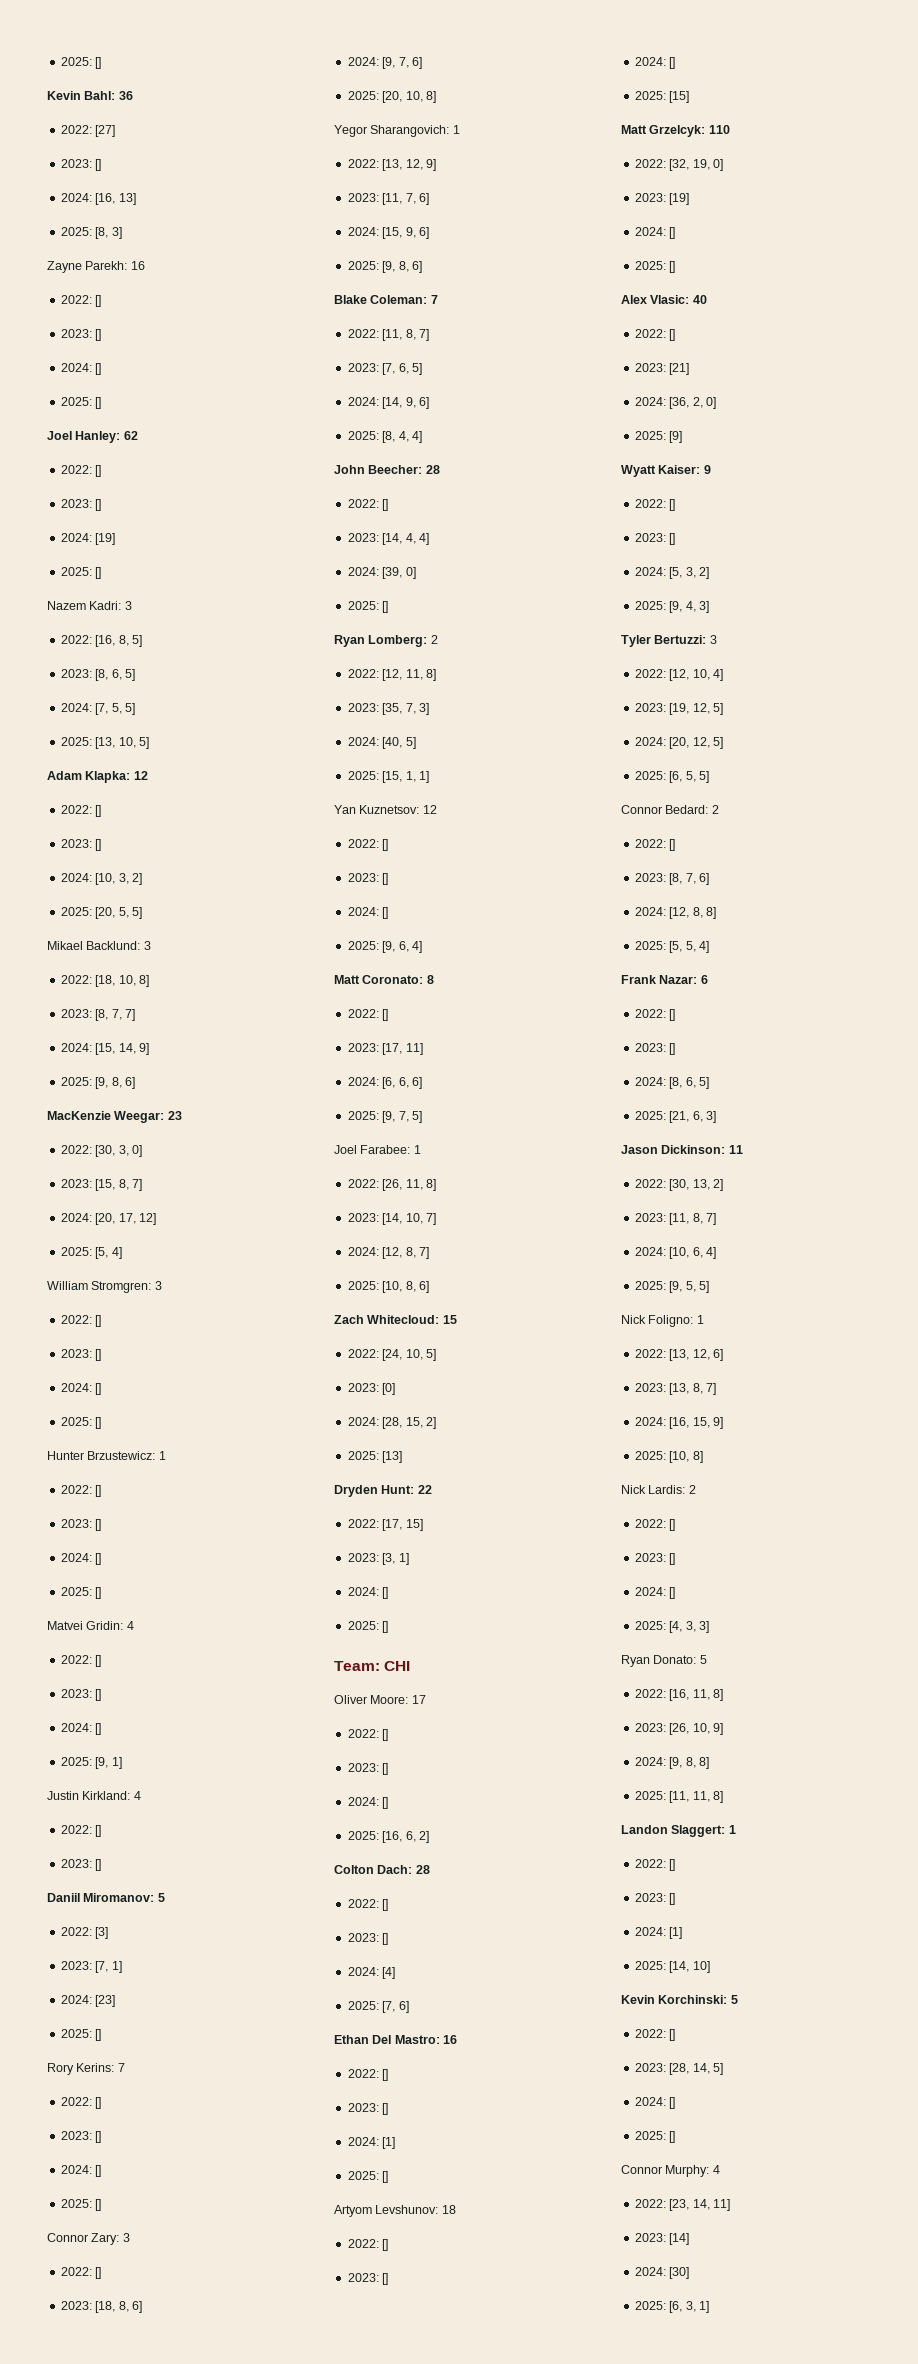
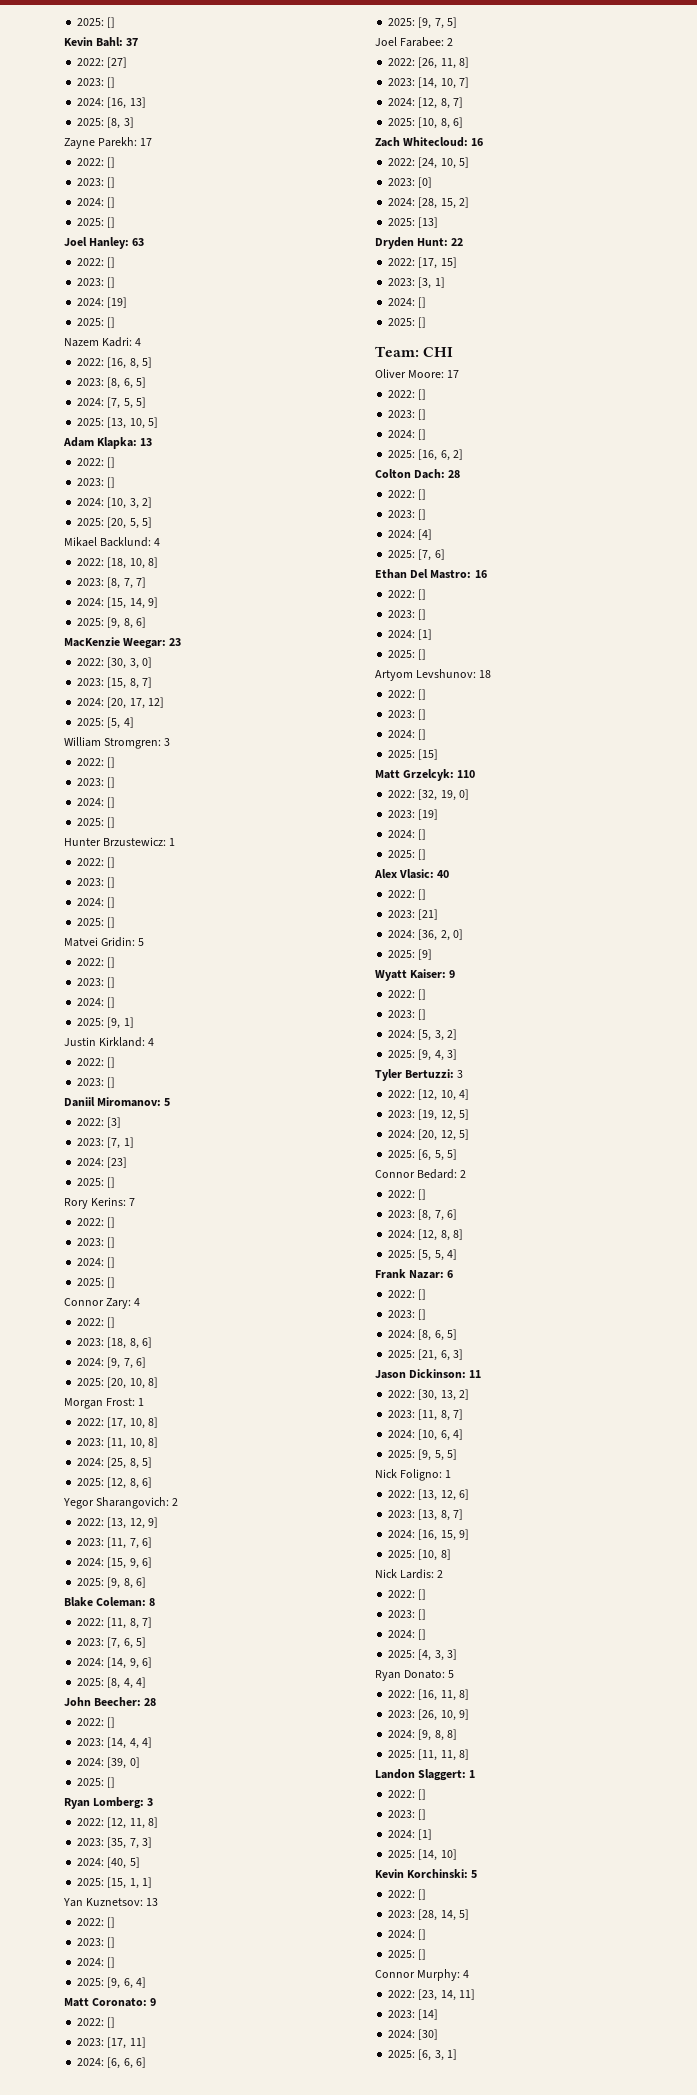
[118,91,133,100] 36 -> [126,38,139,46] 37
[130,261,145,270] 16 -> [140,138,153,146] 17
[123,431,138,440] 62 -> [132,238,145,246] 63
[124,601,132,610] 3 -> [135,338,142,346] 4
[133,771,148,780] 12 -> [140,438,153,446] 13
[143,941,151,950] 3 -> [154,538,161,546] 4
[126,1621,134,1630] 4 -> [138,938,145,946] 5
[122,2233,130,2242] 3 -> [134,1298,141,1306] 4
(436, 97) none -> [64,1398,145,1409] [77,1417,158,1429] [77,1437,158,1449] [77,1457,152,1469] [77,1477,152,1489] // Morgan Frost: 1 // 2022: [17, 10, 8] // 2023: [11, 10, 8] // 2024: [25, 8, 5] // 2025: [12, 8, 6]
[452,125,460,134] 1 -> [172,1498,179,1506] 2
[430,295,438,304] 7 -> [149,1598,156,1606] 8
[430,635,438,644] 2 -> [147,1798,154,1806] 3
[422,805,437,814] 12 -> [146,1898,159,1906] 13
[426,975,434,984] 8 -> [150,1998,157,2006] 9
[413,1145,421,1154] 1 -> [447,38,454,46] 2
[442,1315,457,1324] 15 -> [471,138,484,146] 16

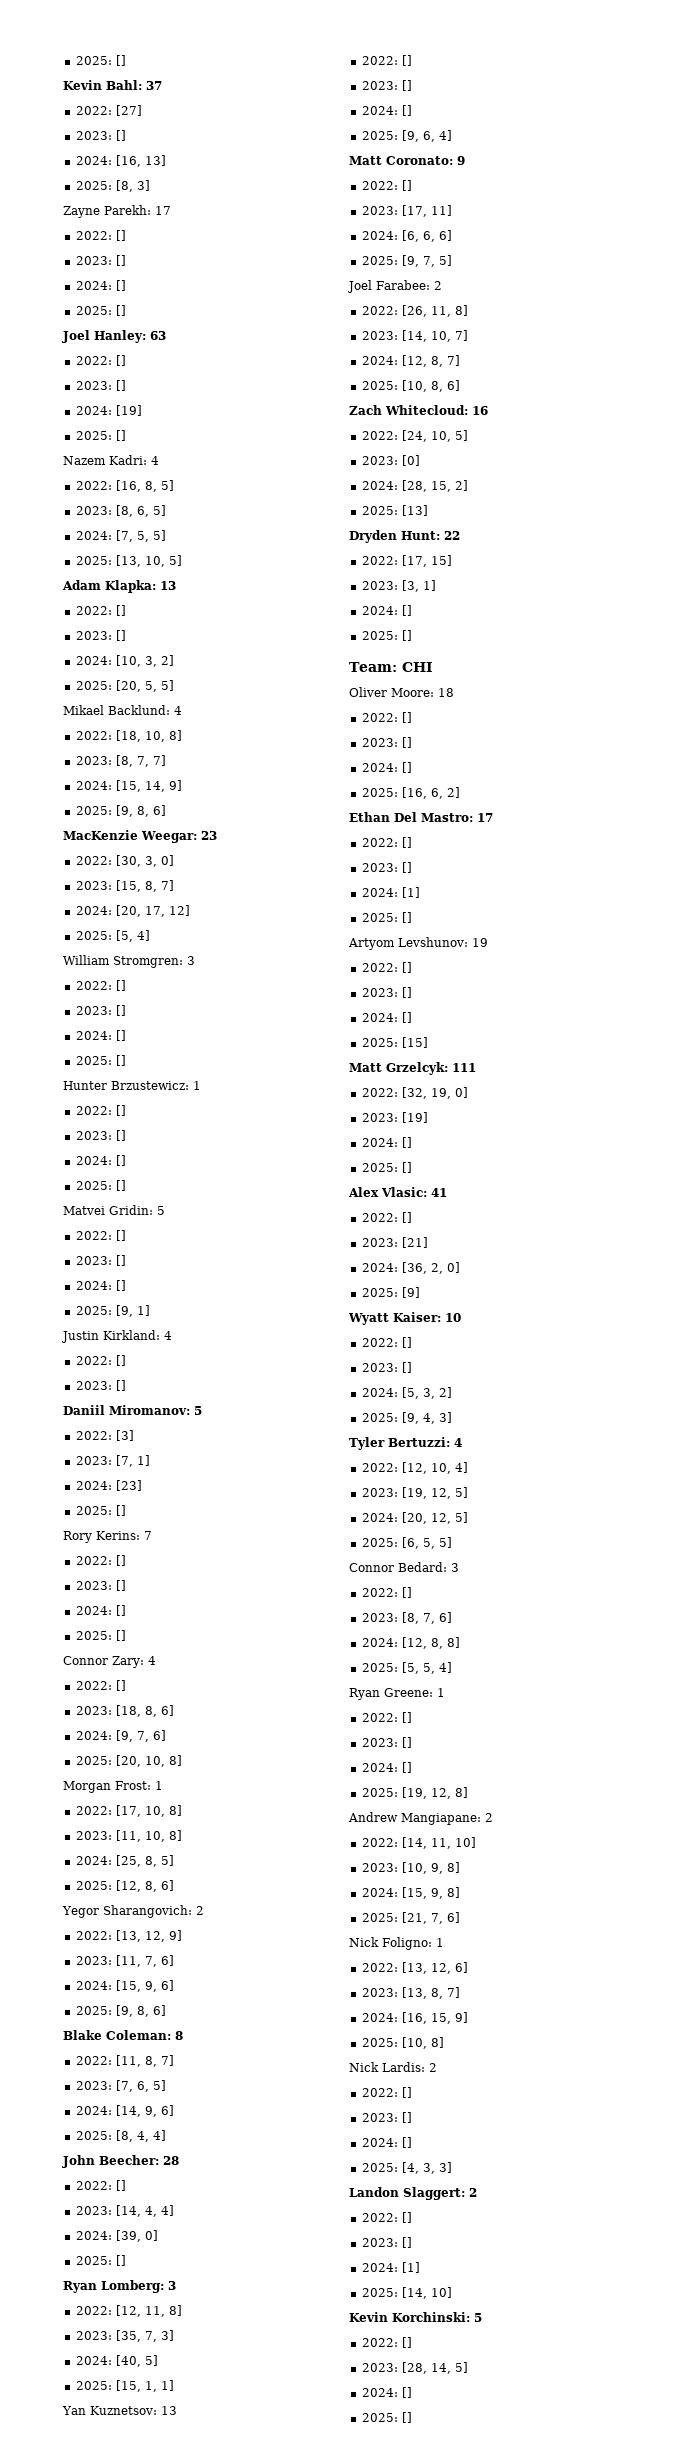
[447,370,460,378] 17 -> [438,688,454,697] 18
[375,469,461,479] [388,489,427,500] [388,509,427,520] [388,529,433,540] [388,549,445,561] // Colton Dach: 28 // 2022: [] // 2023: [] // 2024: [4] // 2025: [7, 6] -> (460, 792) none
[474,570,487,578] 16 -> [477,813,493,822] 17
[479,670,492,678] 18 -> [472,938,488,947] 19
[457,770,476,778] 110 -> [452,1063,476,1072] 111
[437,870,450,878] 40 -> [431,1188,447,1197] 41
[449,970,456,978] 9 -> [445,1313,461,1322] 10
[457,1070,464,1078] 3 -> [453,1438,462,1447] 4
[460,1170,467,1178] 2 -> [451,1563,459,1572] 3
[375,1269,454,1279] [388,1289,427,1300] [388,1309,427,1320] [388,1329,457,1341] [388,1349,463,1361] [375,1369,482,1379] [388,1389,469,1401] [388,1409,463,1421] [388,1429,463,1441] [388,1449,457,1461] Frank Nazar: 6 // 2022: [] // 2023: [] // 2024: [8, 6, 5] // 2025: [21, 6, 3] // Jason Dickinson: 11 // 2022: [30, 13, 2] // 2023: [11, 8, 7] // 2024: [10, 6, 4] // 2025: [9, 5, 5] -> [349,1688,445,1700] [361,1712,412,1723] [361,1737,412,1748] [361,1762,412,1773] [361,1787,468,1799] [348,1812,493,1825] [361,1837,476,1849] [361,1862,460,1874] [361,1887,460,1899] [361,1912,460,1924] Ryan Greene: 1 // 2022: [] // 2023: [] // 2024: [] // 2025: [19, 12, 8] // Andrew Mangiapane: 2 // 2022: [14, 11, 10] // 2023: [10, 9, 8] // 2024: [15, 9, 8] // 2025: [21, 7, 6]
[375,1670,455,1681] [388,1689,469,1701] [388,1709,469,1721] [388,1729,457,1741] [388,1749,469,1761] // Ryan Donato: 5 // 2022: [16, 11, 8] // 2023: [26, 10, 9] // 2024: [9, 8, 8] // 2025: [11, 11, 8] -> (452, 2167) none
[469,1770,476,1778] 1 -> [469,2188,477,2197] 2
[375,1969,470,1981] [388,1989,475,2001] [388,2009,439,2020] [388,2029,439,2040] [388,2049,457,2061] // Connor Murphy: 4 // 2022: [23, 14, 11] // 2023: [14] // 2024: [30] // 2025: [6, 3, 1] -> (412, 2417) none

